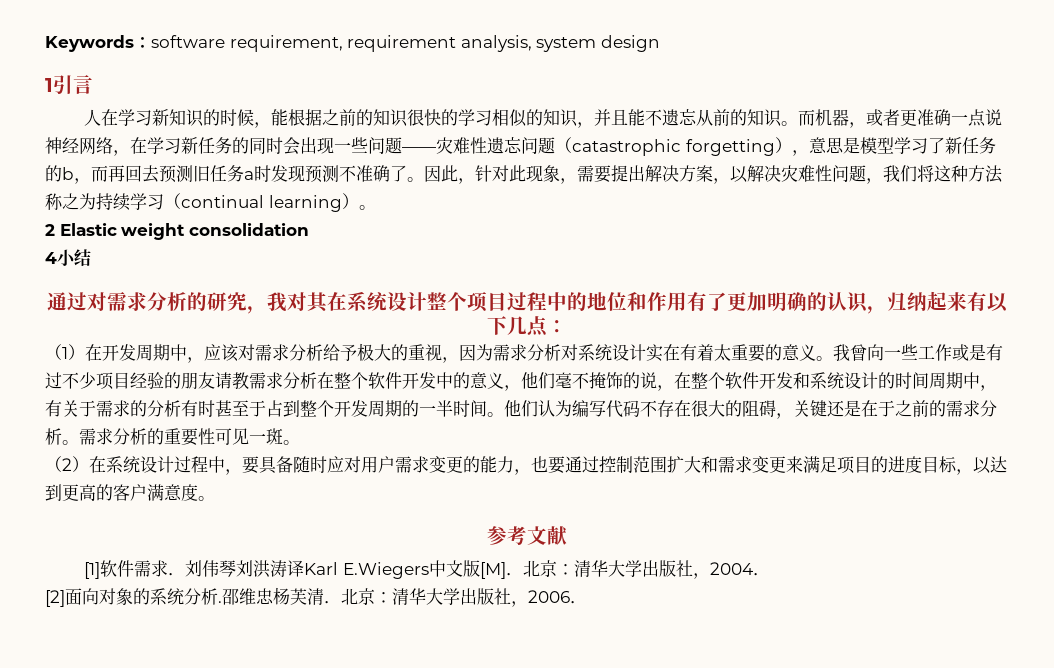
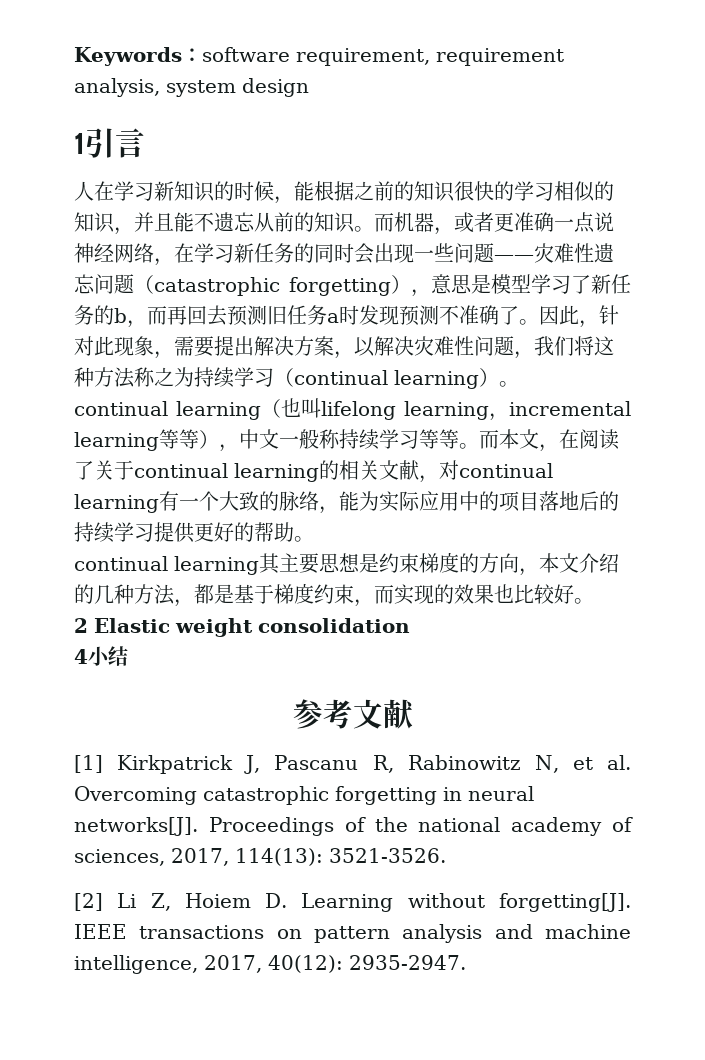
(376, 207) none -> [74,398,631,421] [74,429,619,452] [74,460,553,483] [74,491,619,514] [74,522,314,543] [74,552,619,576] [74,583,594,607] // continual learning（也叫lifelong learning，incremental learning等等），中文一般称持续学习等等。而本文，在阅读了关于continual learning的相关文献，对continual learning有一个大致的脉络，能为实际应用中的项目落地后的持续学习提供更好的帮助。 // continual learning其主要思想是约束梯度的方向，本文介绍的几种方法，都是基于梯度约束，而实现的效果也比较好。
[47,291,1008,314] [487,316,567,337] [45,343,1003,363] [45,372,997,391] [45,400,997,419] [45,428,300,446] [45,456,1007,475] [45,484,215,501] [487,526,568,545] [84,560,770,579] [45,587,587,607] 通过对需求分析的研究，我对其在系统设计整个项目过程中的地位和作用有了更加明确的认识，归纳起来有以下几点： // （1）在开发周期中，应该对需求分析给予极大的重视，因为需求分析对系统设计实在有着太重要的意义。我曾向一些工作或是有过不少项目经验的朋友请教需求分析在整个软件开发中的意义，他们毫不掩饰的说，在整个软件开发和系统设计的时间周期中，有关于需求的分析有时甚至于占到整个开发周期的一半时间。他们认为编写代码不存在很大的阻碍，关键还是在于之前的需求分析。需求分析的重要性可见一斑。 // （2）在系统设计过程中，要具备随时应对用户需求变更的能力，也要通过控制范围扩大和需求变更来满足项目的进度目标，以达到更高的客户满意度。 // 参考文献 // [1]软件需求．刘伟琴刘洪涛译Karl E.Wiegers中文版[M]．北京：清华大学出版社，2004． // [2]面向对象的系统分析.邵维忠杨芙清．北京：清华大学出版社，2006． -> [292,699,414,729] [74,755,631,774] [74,786,534,805] [74,817,633,836] [74,848,446,866] [74,893,631,912] [74,924,631,943] [74,955,466,974] 参考文献 // [1] Kirkpatrick J, Pascanu R, Rabinowitz N, et al. Overcoming catastrophic forgetting in neural networks[J]. Proceedings of the national academy of sciences, 2017, 114(13): 3521-3526. // [2] Li Z, Hoiem D. Learning without forgetting[J]. IEEE transactions on pattern analysis and machine intelligence, 2017, 40(12): 2935-2947.

